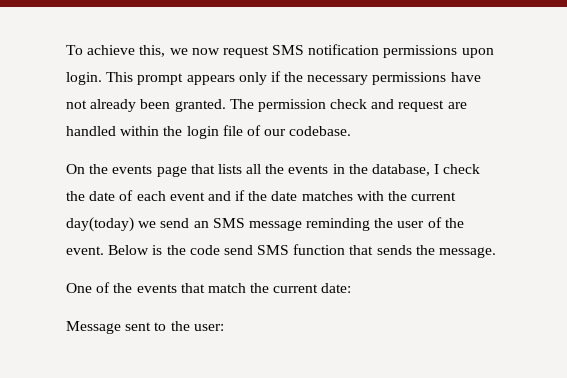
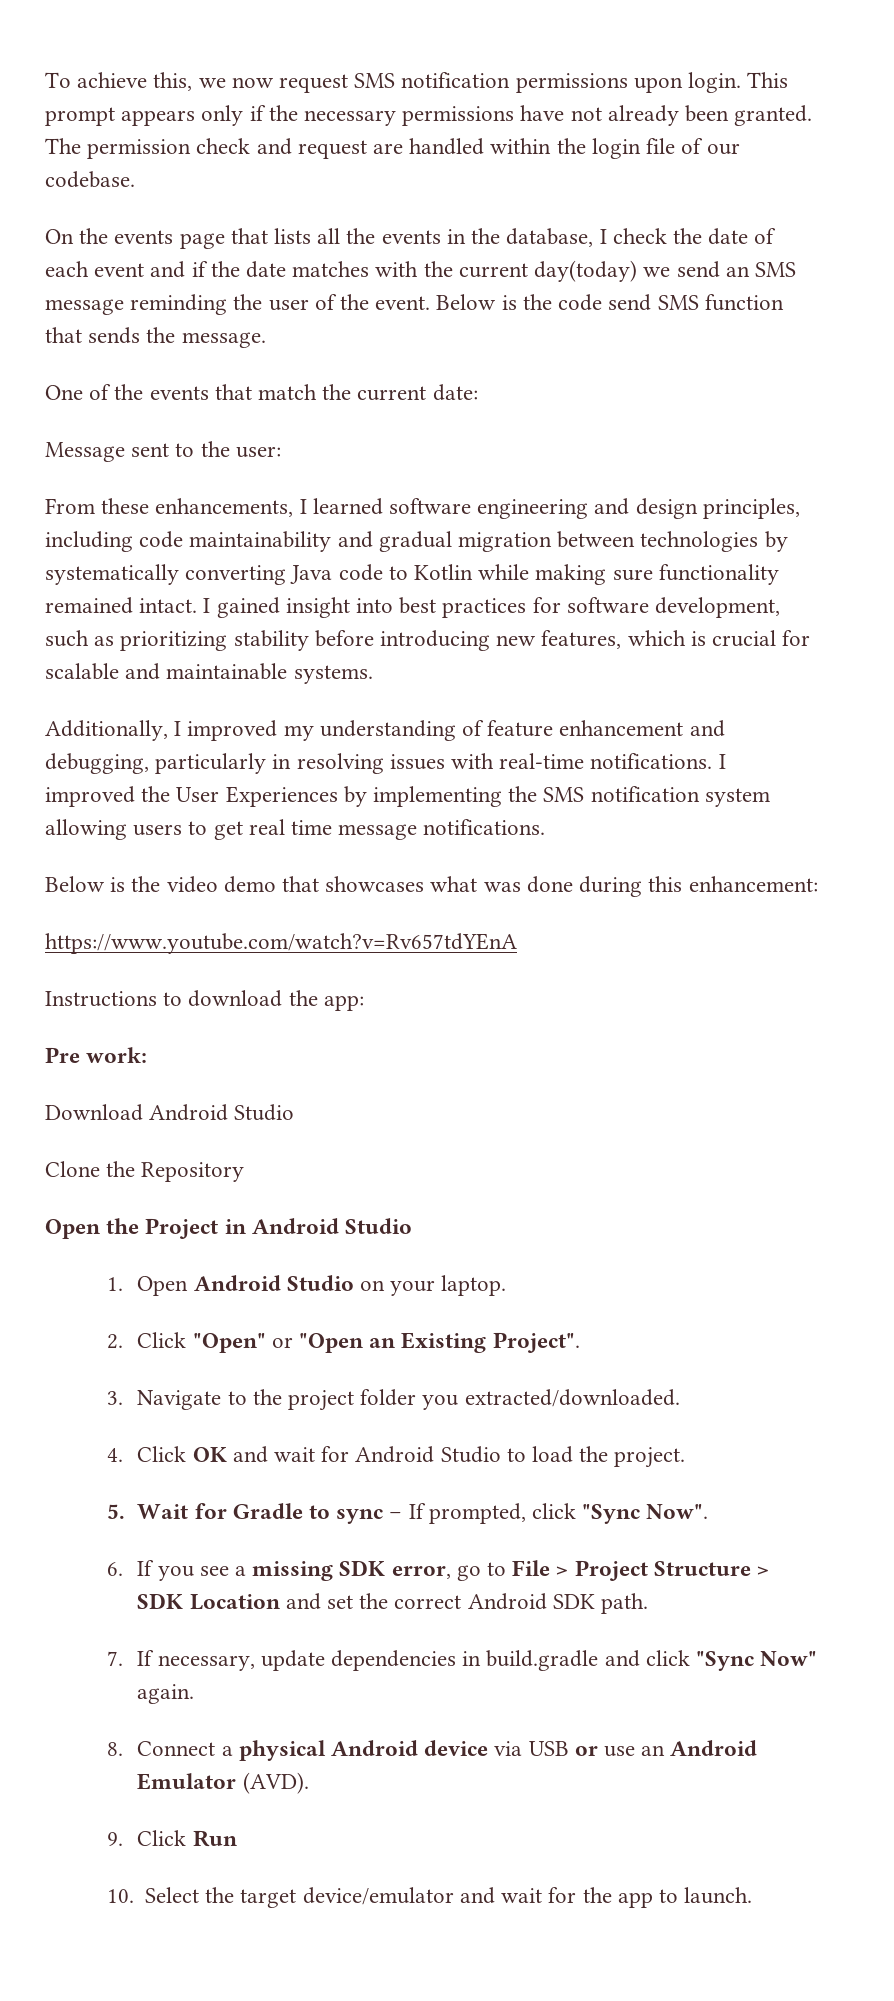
(224, 327) none -> [45,498,800,519] [45,531,788,552] [45,564,779,585] [45,597,781,618] [45,630,811,651] [45,663,373,684] [45,720,725,741] [45,753,726,774] [45,786,770,807] [45,819,546,840] [45,876,818,897] [45,933,517,954] [45,990,364,1011] [45,1047,148,1063] [45,1104,295,1121] [45,1161,245,1182] [45,1218,413,1239] [106,1275,507,1296] [106,1332,580,1353] [106,1389,680,1411] [106,1446,686,1468] [106,1503,709,1524] [106,1560,770,1581] [137,1593,648,1614] [106,1650,818,1671] [137,1684,195,1704] [106,1740,758,1761] [137,1772,309,1794] [106,1830,237,1847] [106,1887,753,1908] // From these enhancements, I learned software engineering and design principles, including code maintainability and gradual migration between technologies by systematically converting Java code to Kotlin while making sure functionality remained intact. I gained insight into best practices for software development, such as prioritizing stability before introducing new features, which is crucial for scalable and maintainable systems. // Additionally, I improved my understanding of feature enhancement and debugging, particularly in resolving issues with real-time notifications. I improved the User Experiences by implementing the SMS notification system allowing users to get real time message notifications. // Below is the video demo that showcases what was done during this enhancement: // https://www.youtube.com/watch?v=Rv657tdYEnA // Instructions to download the app: // Pre work: // Download Android Studio // Clone the Repository // Open the Project in Android Studio // 1. Open Android Studio on your laptop. // 2. Click "Open" or "Open an Existing Project". // 3. Navigate to the project folder you extracted/downloaded. // 4. Click OK and wait for Android Studio to load the project. // 5. Wait for Gradle to sync – If prompted, click "Sync Now". // 6. If you see a missing SDK error, go to File > Project Structure > SDK Location and set the correct Android SDK path. // 7. If necessary, update dependencies in build.gradle and click "Sync Now" again. // 8. Connect a physical Android device via USB or use an Android Emulator (AVD). // 9. Click Run // 10. Select the target device/emulator and wait for the app to launch.

